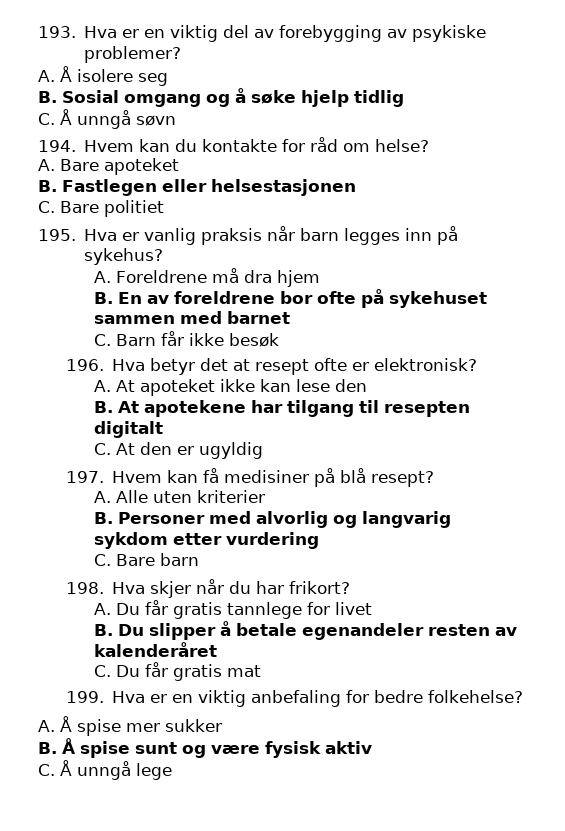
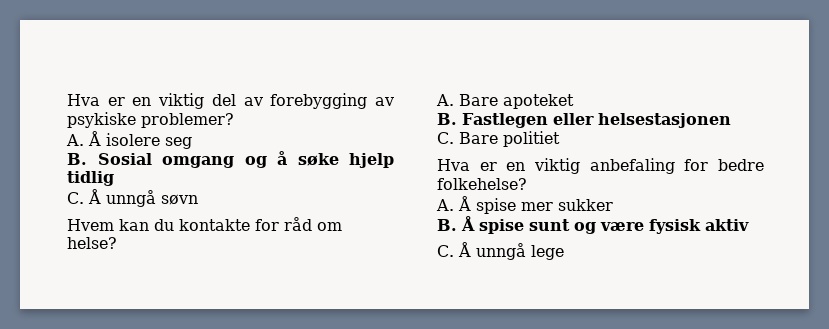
[38,26,76,38] 193. -> (67, 100) none
[38,140,76,152] 194. -> (198, 199) none
[38,226,459,245] [84,248,164,265] [93,268,320,287] [93,289,487,308] [93,311,290,324] [93,331,279,347] [65,358,478,375] [93,379,367,396] [93,400,470,417] [93,421,163,438] [93,442,263,459] [65,468,435,487] [93,490,265,503] [93,511,451,528] [93,532,319,549] [93,553,199,566] [65,579,351,598] [93,600,372,619] [93,621,517,640] [93,642,217,657] [93,662,261,681] [65,691,104,703] 195. Hva er vanlig praksis når barn legges inn på sykehus? // A. Foreldrene må dra hjem // B. En av foreldrene bor ofte på sykehuset sammen med barnet // C. Barn får ikke besøk // 196. Hva betyr det at resept ofte er elektronisk? // A. At apoteket ikke kan lese den // B. At apotekene har tilgang til resepten digitalt // C. At den er ugyldig // 197. Hvem kan få medisiner på blå resept? // A. Alle uten kriterier // B. Personer med alvorlig og langvarig sykdom etter vurdering // C. Bare barn // 198. Hva skjer når du har frikort? // A. Du får gratis tannlege for livet // B. Du slipper å betale egenandeler resten av kalenderåret // C. Du får gratis mat // 199. -> (560, 139) none

